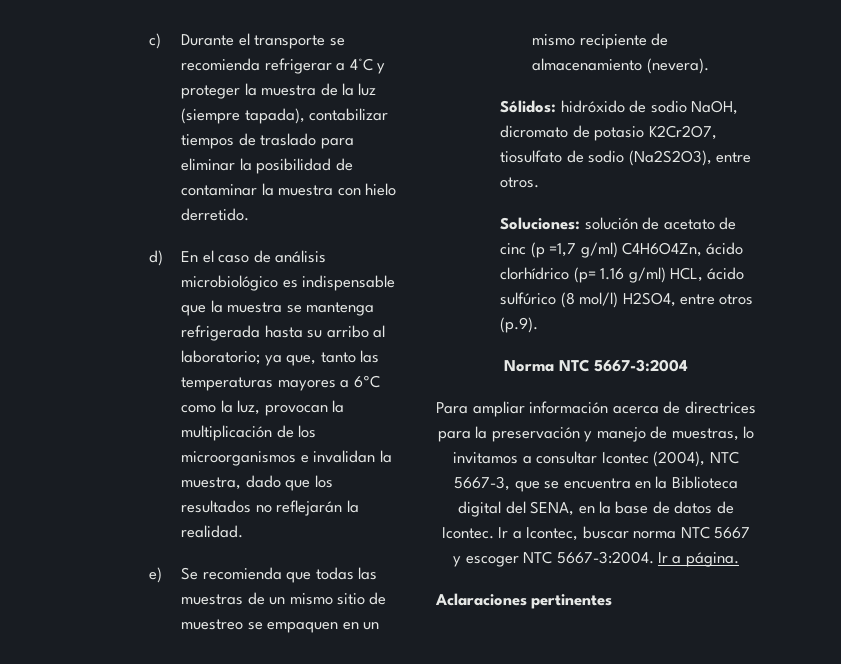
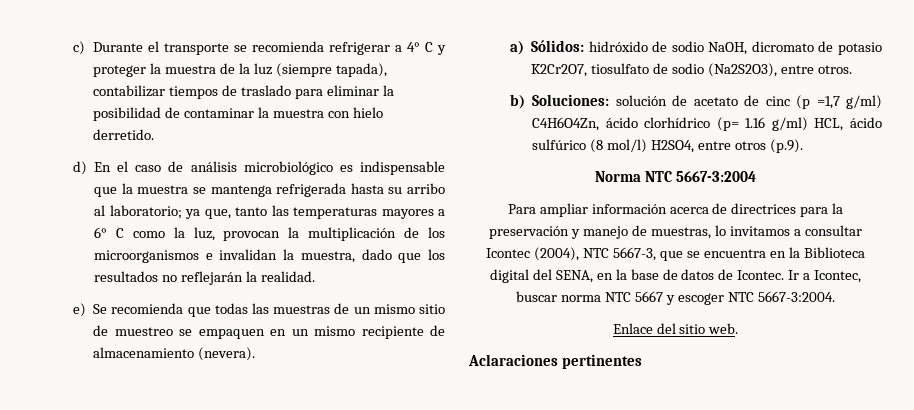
[349,58,373,71] 4°C -> [407,42,434,52] 4° C
[353,375,380,388] 6ºC -> [94,227,124,238] 6° C
(709, 66) none -> [509,41,524,55] a)
(540, 182) none -> [509,94,525,109] b)
[657,552,739,567] Ir a página. -> [612,323,739,334] // Enlace del sitio web.

